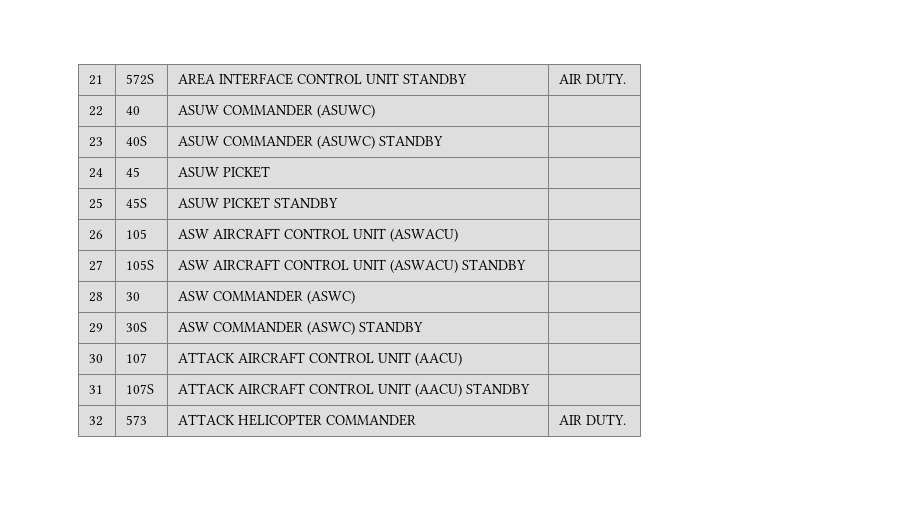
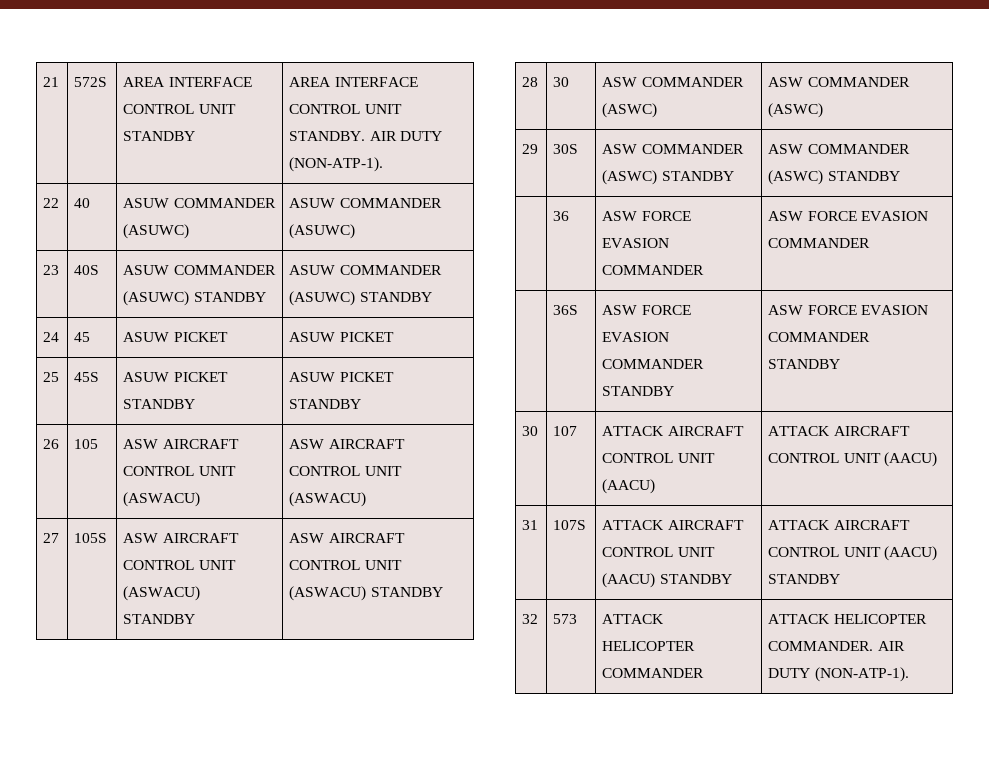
[559,73,627,84] AIR DUTY. -> [289,77,418,87] [289,104,402,114] [289,131,442,141] [289,157,384,172] AREA INTERFACE CONTROL UNIT STANDBY. AIR DUTY (NON-ATP-1).
(376, 111) none -> [289,198,442,208] [289,224,356,239] ASUW COMMANDER (ASUWC)
(444, 140) none -> [289,265,442,275] [289,291,432,306] ASUW COMMANDER (ASUWC) STANDBY
(271, 172) none -> [289,332,394,342] ASUW PICKET
(339, 202) none -> [289,372,394,382] [289,399,362,409] ASUW PICKET STANDBY
(459, 235) none -> [289,439,405,449] [289,466,402,476] [289,492,367,507] ASW AIRCRAFT CONTROL UNIT (ASWACU)
(527, 264) none -> [289,533,405,543] [289,560,402,570] [289,586,443,601] ASW AIRCRAFT CONTROL UNIT (ASWACU) STANDBY
(356, 297) none -> [768,77,910,87] [768,103,824,118] ASW COMMANDER (ASWC)
(424, 326) none -> [768,144,910,154] [768,170,900,185] [553,211,570,221] [602,211,691,221] [602,238,670,248] [602,265,705,275] [768,211,928,221] [768,238,871,248] [553,305,579,315] [602,305,691,315] [602,332,670,342] [602,359,705,369] [602,386,675,396] [768,305,928,315] [768,332,871,342] [768,359,841,369] ASW COMMANDER (ASWC) STANDBY // | 36 | ASW FORCE EVASION COMMANDER | ASW FORCE EVASION COMMANDER // | 36S | ASW FORCE EVASION COMMANDER STANDBY | ASW FORCE EVASION COMMANDER STANDBY
(463, 359) none -> [768,426,910,436] [768,452,937,467] ATTACK AIRCRAFT CONTROL UNIT (AACU)
(531, 388) none -> [768,520,910,530] [768,546,937,561] [768,574,841,584] ATTACK AIRCRAFT CONTROL UNIT (AACU) STANDBY
[559,414,627,425] AIR DUTY. -> [768,614,927,624] [768,641,905,651] [768,667,909,682] ATTACK HELICOPTER COMMANDER. AIR DUTY (NON-ATP-1).

